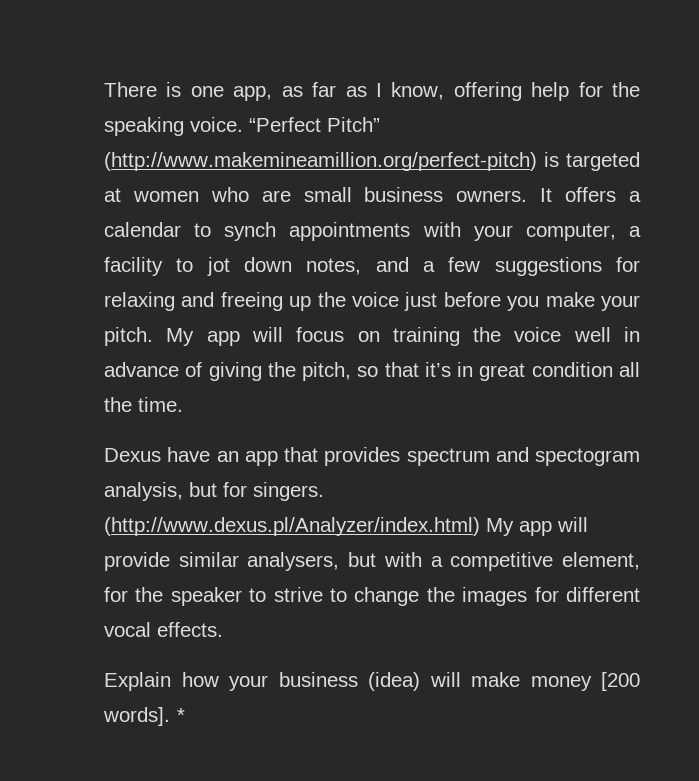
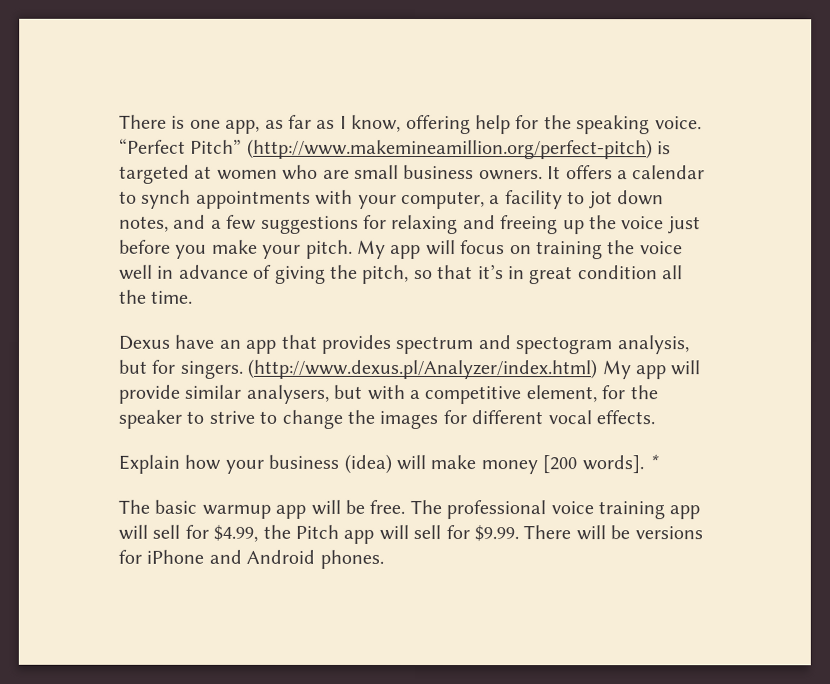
(185, 715) none -> [118,499,701,520] [118,524,703,544] [118,549,384,569] // The basic warmup app will be free. The professional voice training app will sell for $4.99, the Pitch app will sell for $9.99. There will be versions for iPhone and Android phones.

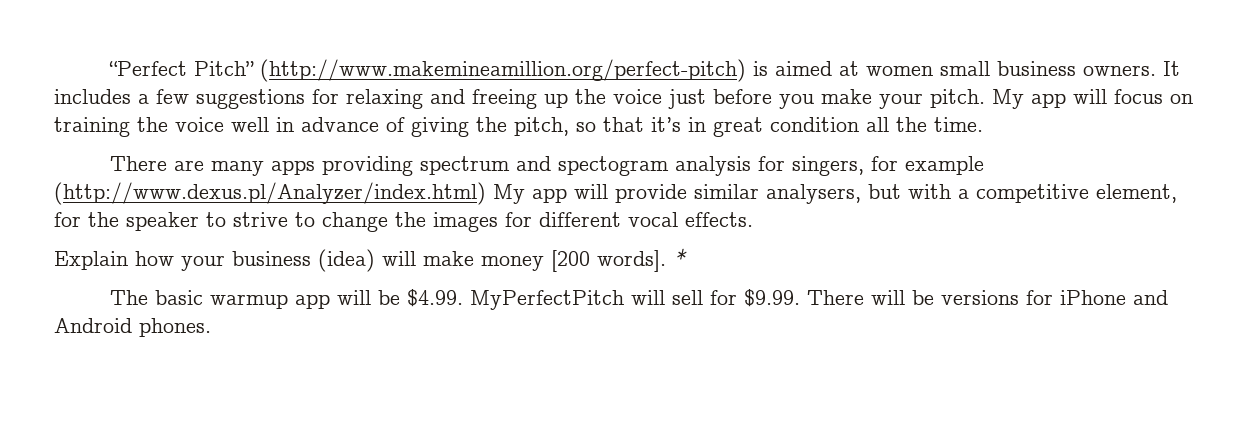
[119,114,702,135] There is one app, as far as I know, offering help for the speaking voice. -> (108, 68) none
[119,164,190,184] targeted -> [774,61,832,76] aimed
[282,164,350,180] who are -> (933, 71) none
[565,165,706,180] [119,189,664,210] [119,214,207,232] offers a calendar to synch appointments with your computer, a facility to jot down notes, and -> [54,89,131,104] includes
[118,334,690,355] [118,359,243,379] Dexus have an app that provides spectrum and spectogram analysis, but for singers. -> [109,156,984,176] There are many apps providing spectrum and spectogram analysis for singers, for example
[369,499,701,520] [118,524,375,544] free. The professional voice training app will sell for $4.99, the Pitch app -> [406,289,624,310] $4.99. MyPerfectPitch

